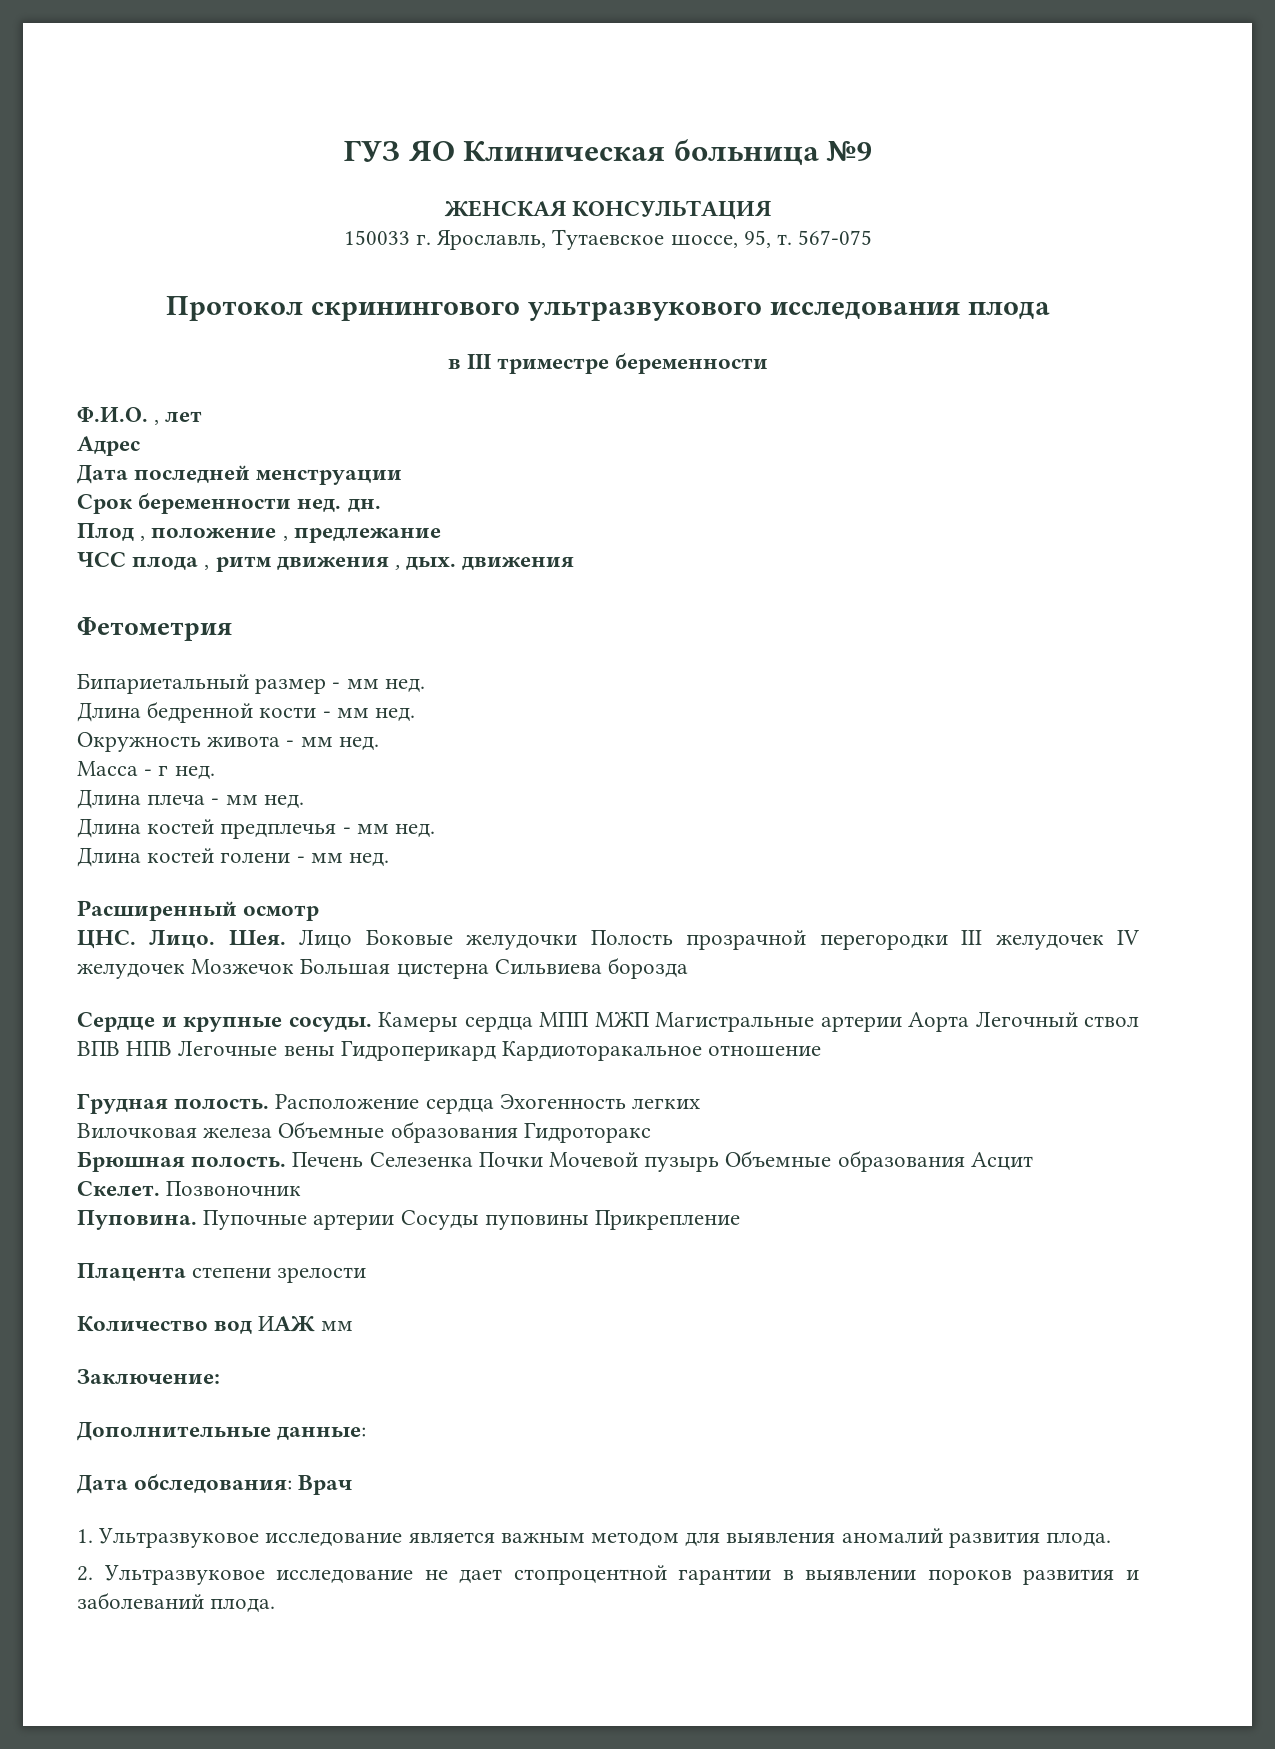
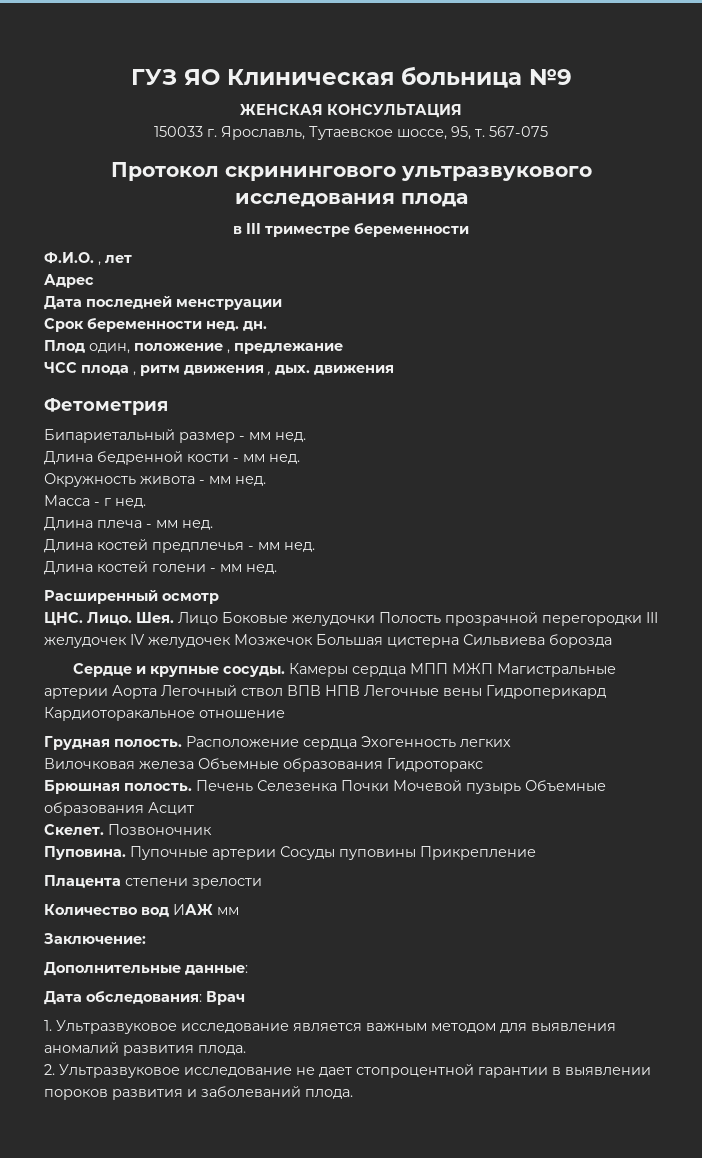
[140,535,146,541] , -> [89,343,130,354] один,

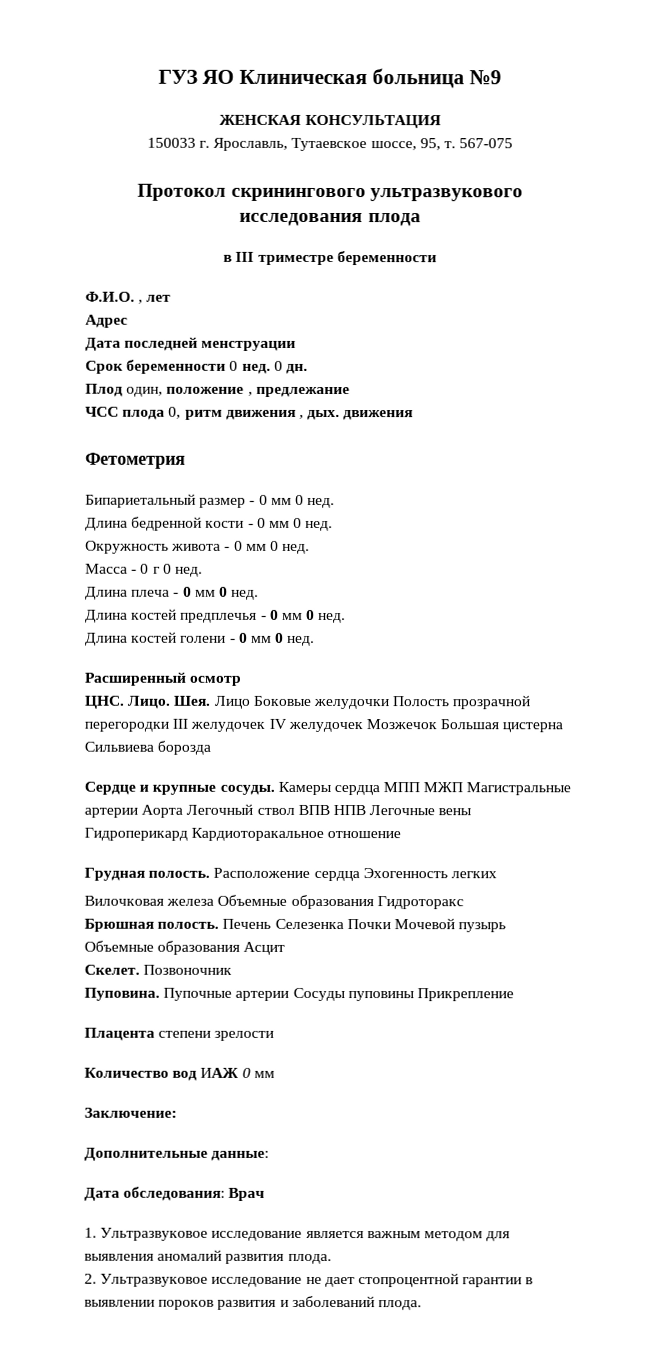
[206,321,239,331] нед. -> [229,360,283,374] 0 нед. 0
[133,371,136,376] , -> [168,406,182,419] 0,
[249,432,271,440] мм -> [258,494,304,505] 0 мм 0
[243,454,265,462] мм -> [256,517,303,528] 0 мм 0
[209,476,231,484] мм -> [233,540,279,551] 0 мм 0
[104,498,111,506] г -> [140,563,172,574] 0 г 0
[156,520,178,528] мм -> [182,586,228,597] 0 мм 0
[258,542,280,550] мм -> [269,609,316,620] 0 мм 0
[220,564,242,572] мм -> [238,632,285,643] 0 мм 0
(213, 909) none -> [241,1067,251,1078] 0

